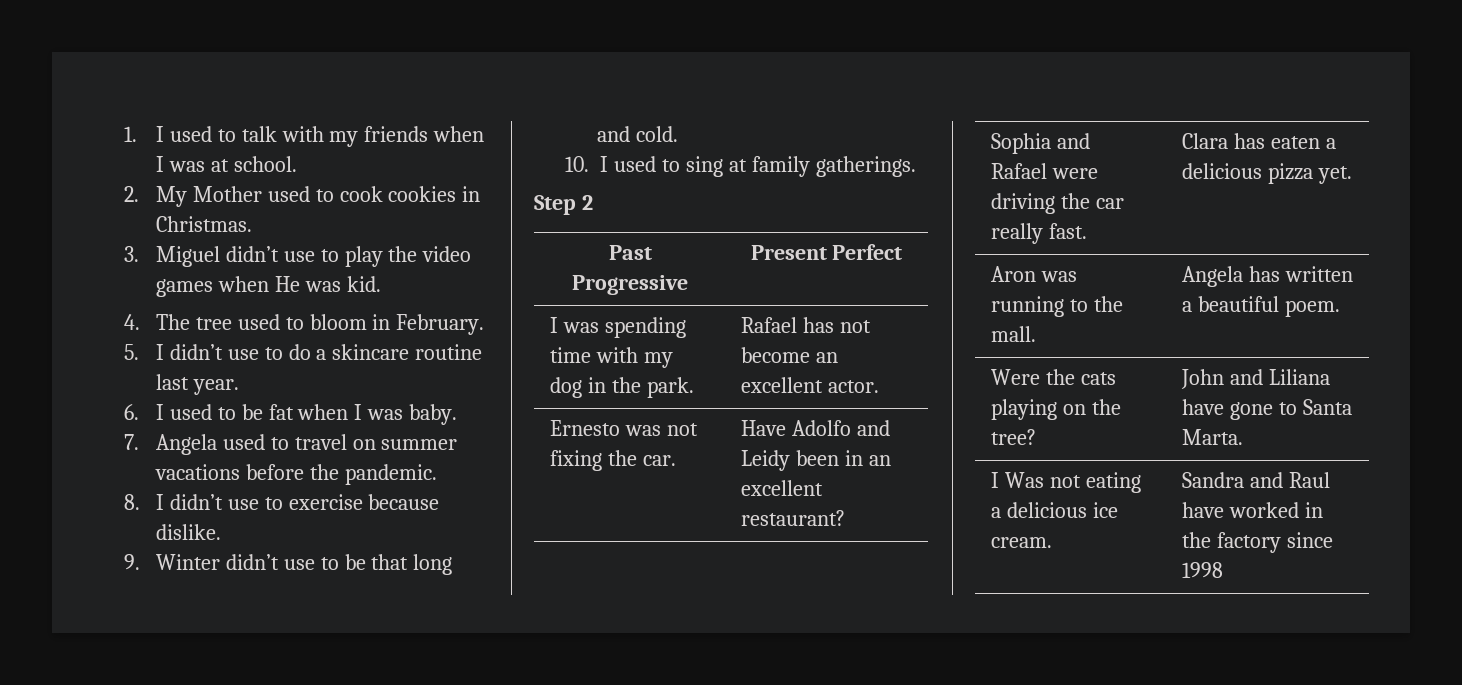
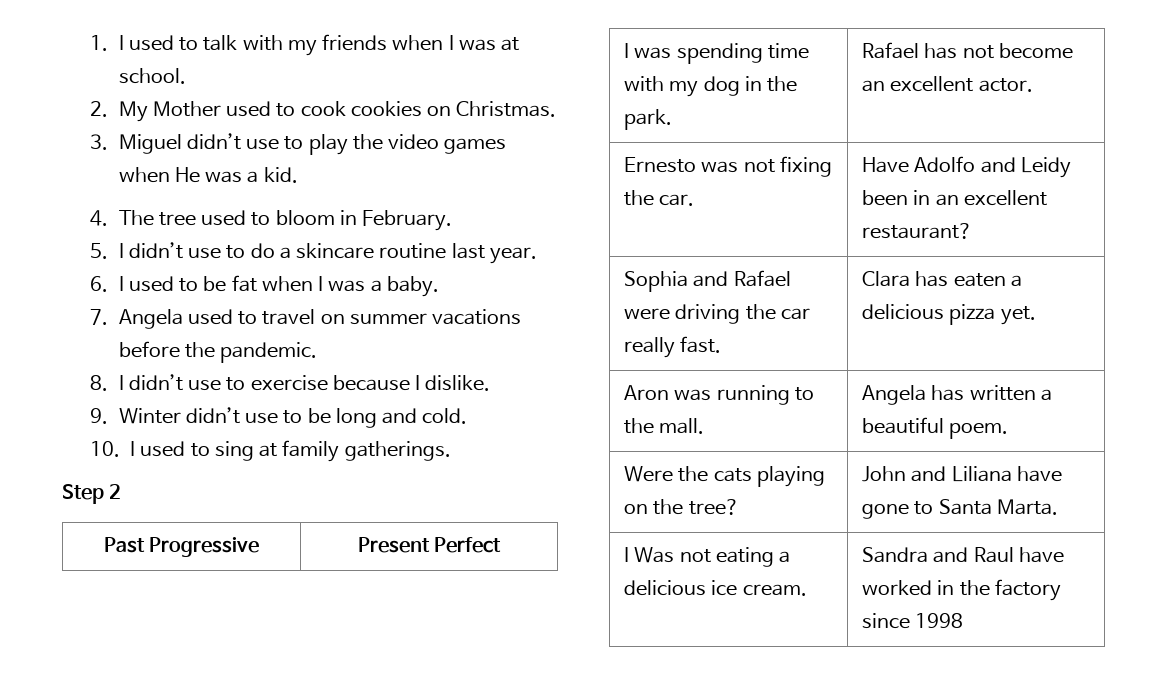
[462,186,481,202] in -> [427,106,452,116] on
(341, 286) none -> [247,171,259,183] a
(404, 414) none -> [370,280,382,292] a
(440, 502) none -> [415,375,421,390] I
[371,554,409,570] that -> (331, 416) none

